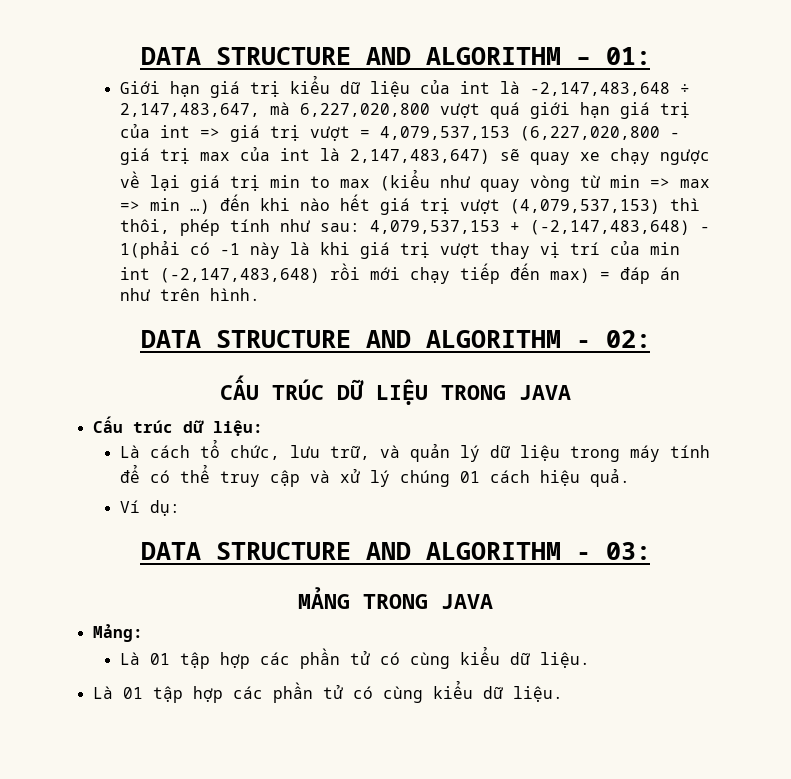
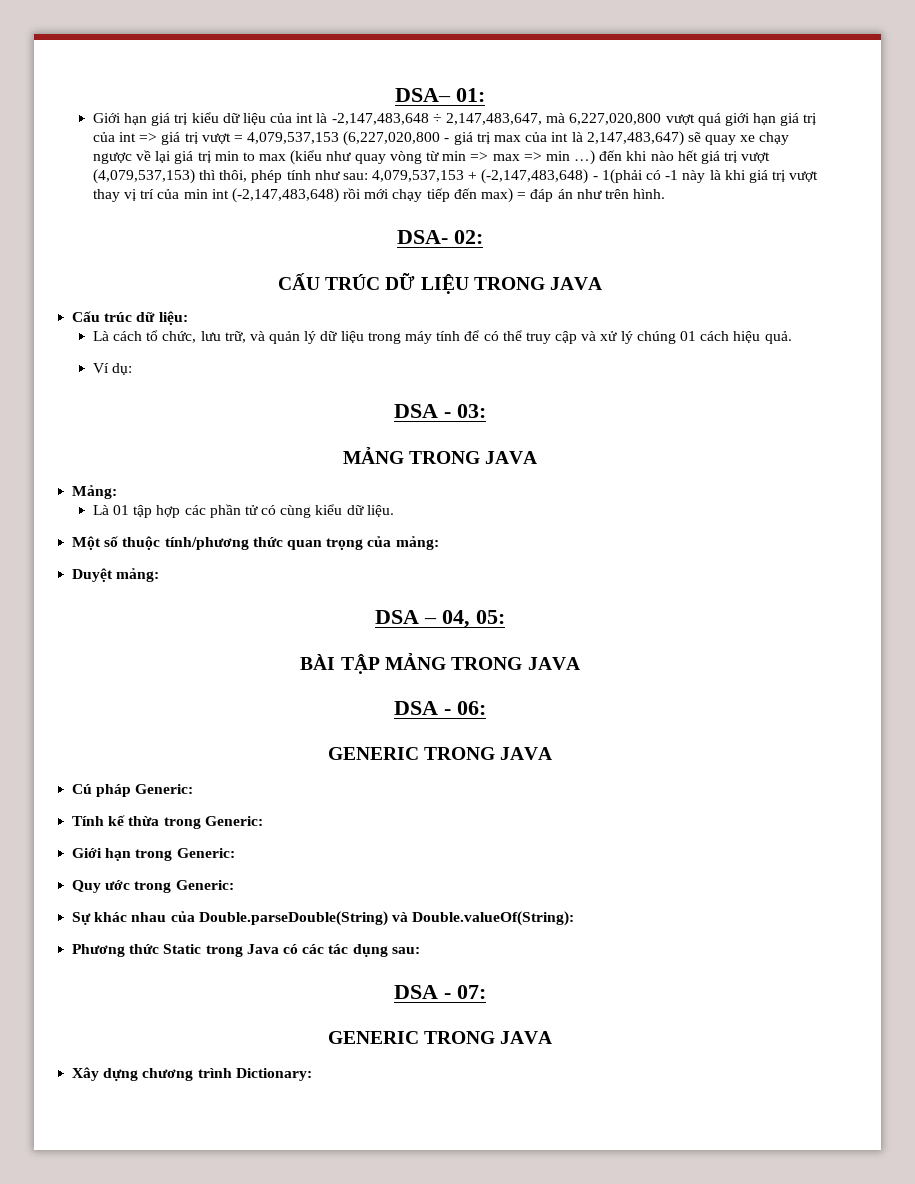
[140,47,591,65] DATA STRUCTURE AND ALGORITHM – -> [395,88,451,102] DSA–
[140,330,591,348] DATA STRUCTURE AND ALGORITHM - -> [397,230,448,244] DSA-
[140,542,561,560] DATA STRUCTURE AND ALGORITHM -> [394,404,438,418] DSA
[92,680,563,703] Là 01 tập hợp các phần tử có cùng kiểu dữ liệu. -> [72,536,439,550] [72,568,160,582] [375,610,505,628] [300,653,580,674] [394,701,486,715] [327,747,553,760] [72,784,194,797] [72,815,263,829] [72,848,235,861] [72,880,234,893] [72,911,575,926] [72,944,420,957] [394,985,486,999] [327,1031,553,1044] [72,1067,312,1081] Một số thuộc tính/phương thức quan trọng của mảng: // Duyệt mảng: // DSA – 04, 05: // BÀI TẬP MẢNG TRONG JAVA // DSA - 06: // GENERIC TRONG JAVA // Cú pháp Generic: // Tính kế thừa trong Generic: // Giới hạn trong Generic: // Quy ước trong Generic: // Sự khác nhau của Double.parseDouble(String) và Double.valueOf(String): // Phương thức Static trong Java có các tác dụng sau: // DSA - 07: // GENERIC TRONG JAVA // Xây dựng chương trình Dictionary:

